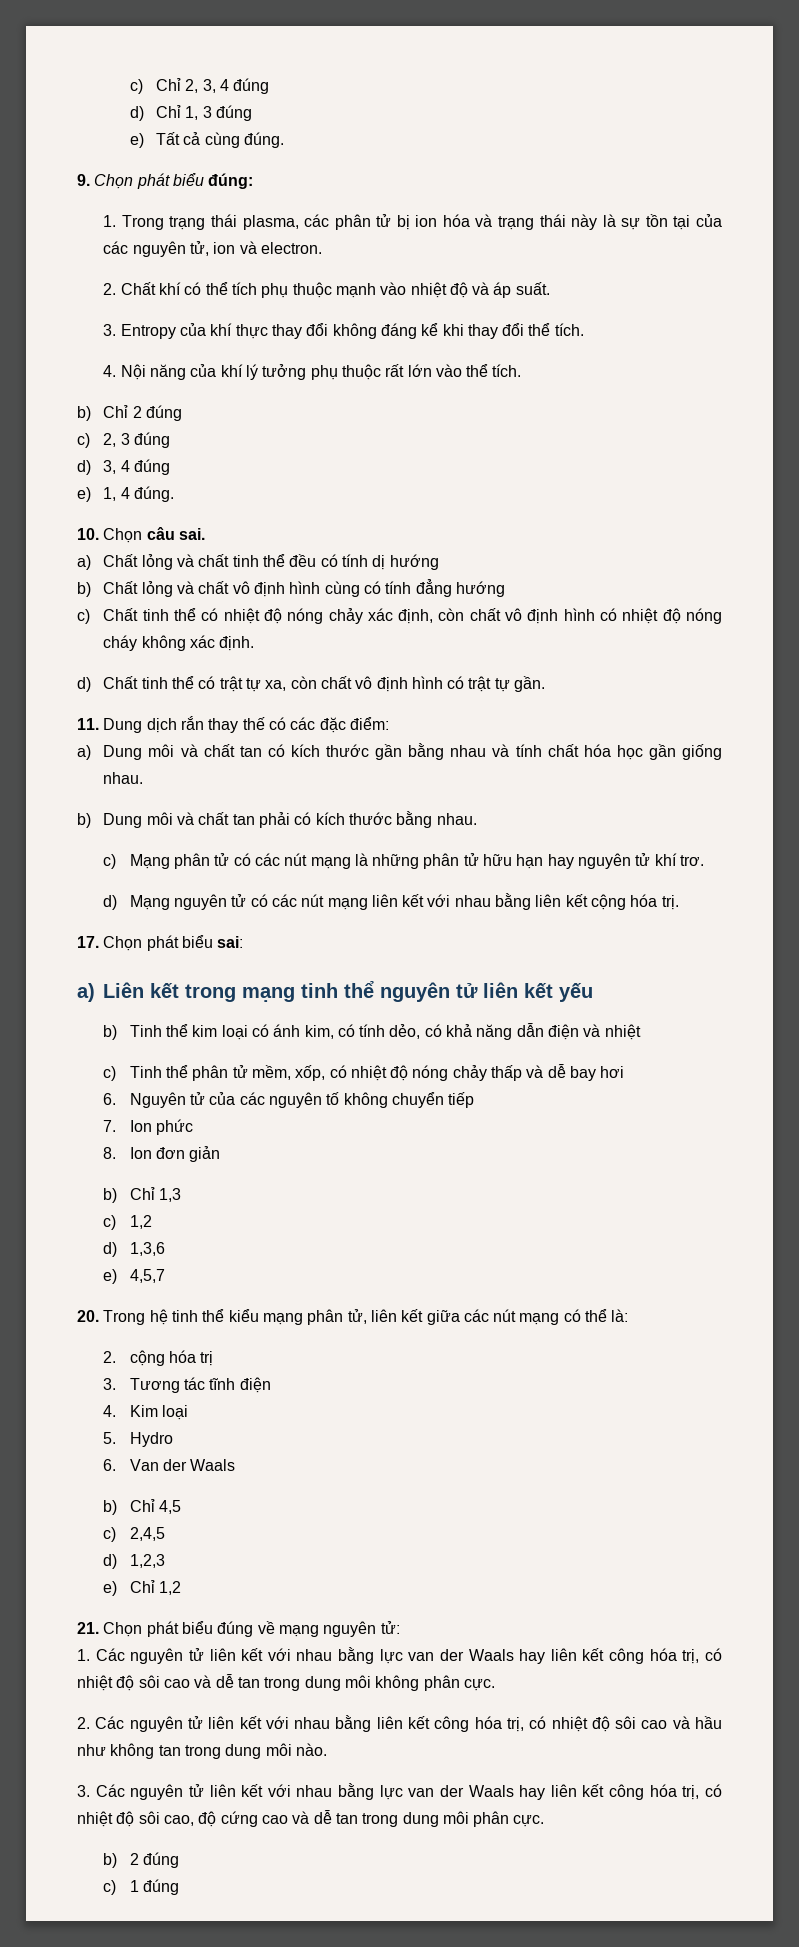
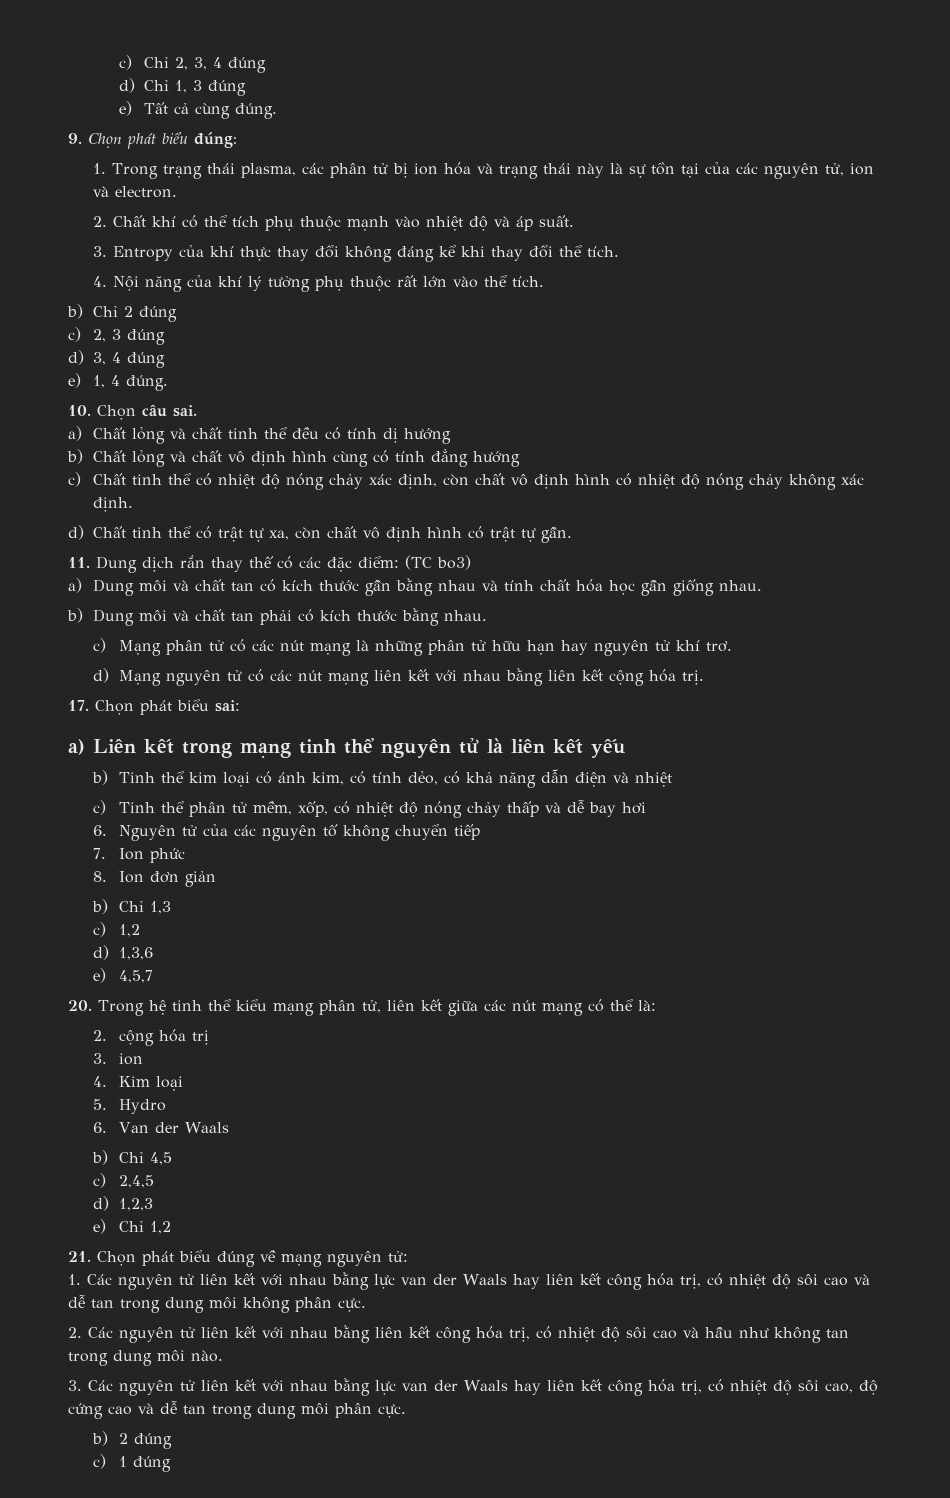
[103,635,138,651] cháy -> [749,474,784,489] chảy
(389, 723) none -> [405,555,471,570] (TC bo3)
(479, 990) none -> [487,738,504,753] là
[129,1377,271,1393] Tương tác tĩnh điện -> [118,1053,143,1065] ion

